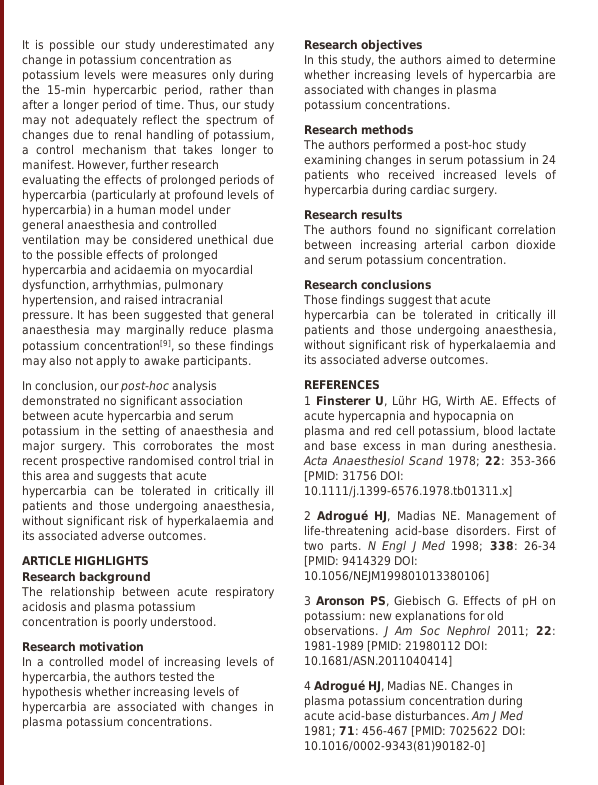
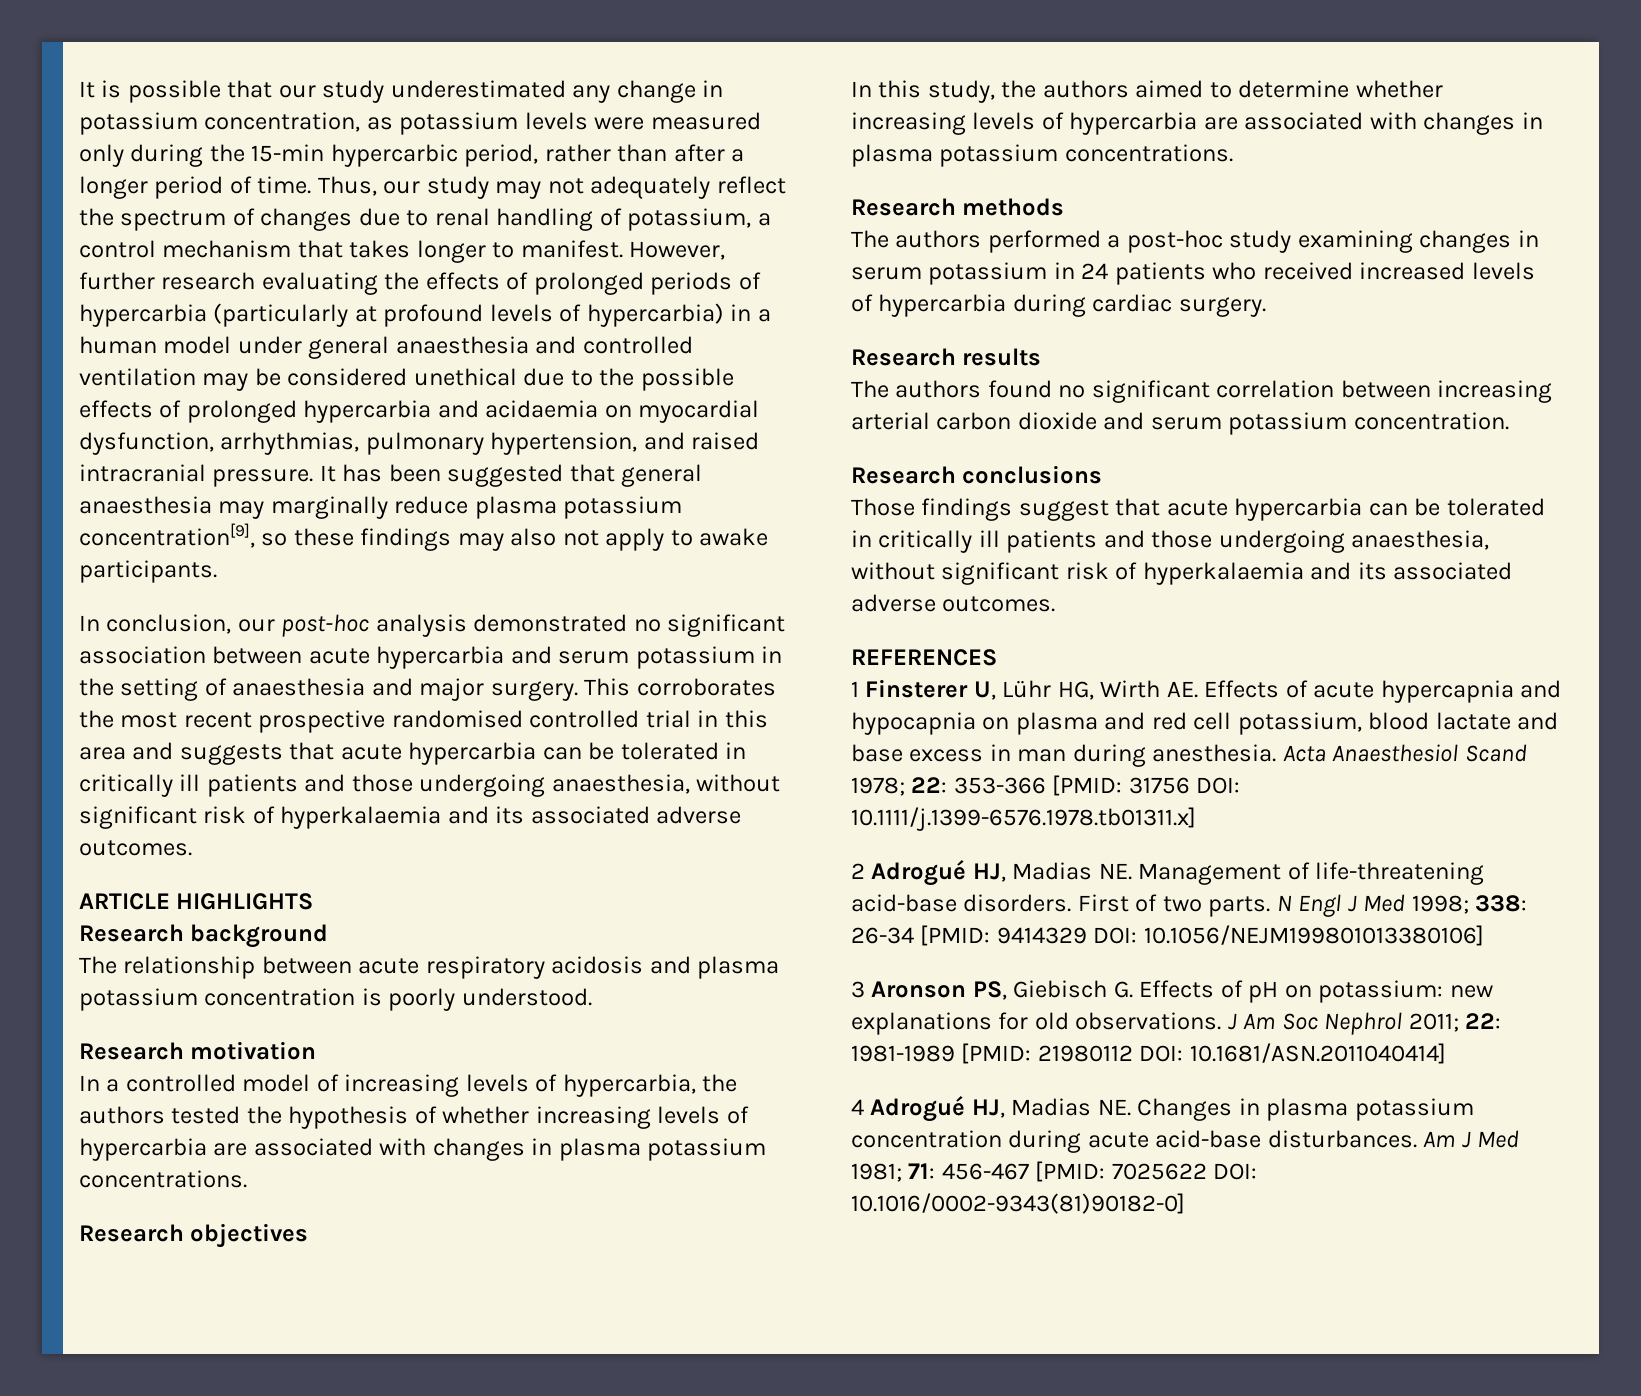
(96, 45) none -> [227,80,273,98] that
[140,54,217,65] concentration -> [204,112,361,132] concentration,
[152,72,208,80] measures -> [650,112,761,130] measured
[197,455,236,466] control -> [529,710,640,728] controlled
(82, 692) none -> [414,1106,437,1124] of

